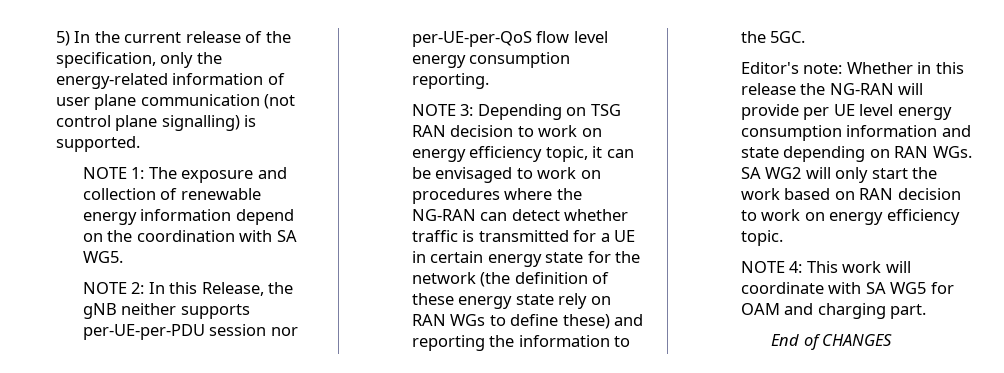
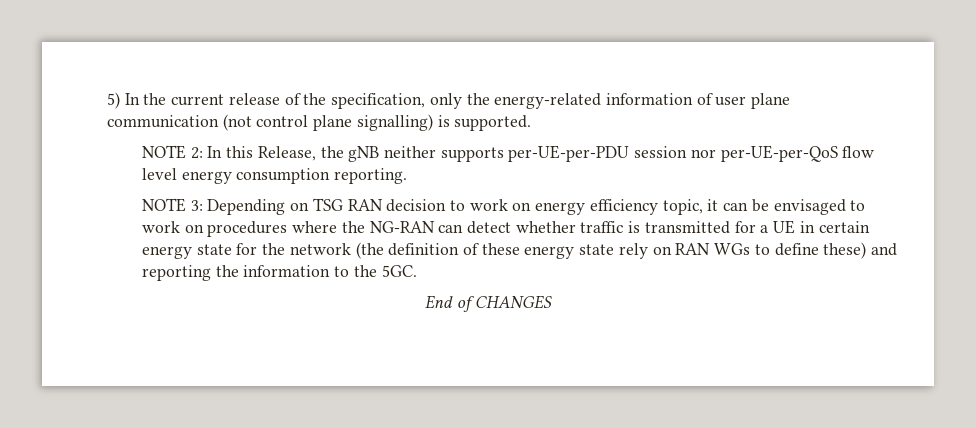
[82,167,287,183] [82,188,261,200] [82,209,294,225] [82,230,297,242] [82,251,123,263] // NOTE 1: The exposure and collection of renewable energy information depend on the coordination with SA WG5. -> (532, 123) none
[740,62,964,74] [740,83,924,95] [740,104,952,120] [740,125,971,141] [740,146,972,162] [740,167,937,183] [740,188,961,200] [740,209,960,225] [740,230,783,246] [740,261,911,273] [740,282,954,294] [740,303,927,319] // Editor's note: Whether in this release the NG-RAN will provide per UE level energy consumption information and state depending on RAN WGs. SA WG2 will only start the work based on RAN decision to work on energy efficiency topic. // NOTE 4: This work will coordinate with SA WG5 for OAM and charging part. -> (417, 271) none

